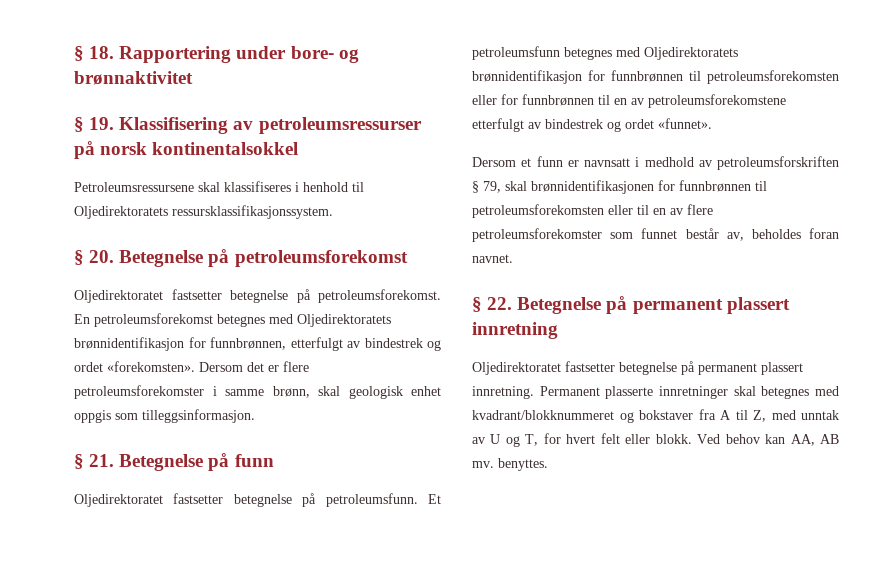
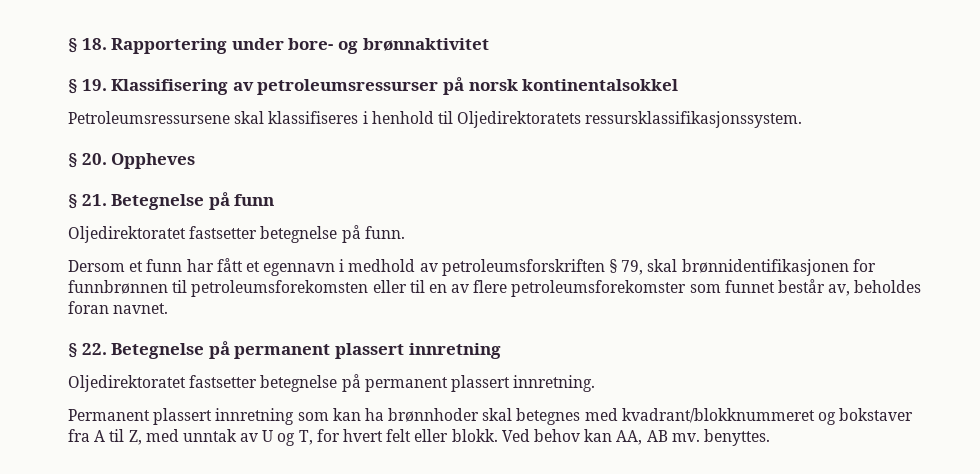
[119,249,408,267] [74,289,441,303] [74,313,391,327] [74,337,441,351] [74,361,309,372] [74,385,441,399] [74,409,255,423] Betegnelse på petroleumsforekomst // Oljedirektoratet fastsetter betegnelse på petroleumsforekomst. En petroleumsforekomst betegnes med Oljedirektoratets brønnidentifikasjon for funnbrønnen, etterfulgt av bindestrek og ordet «forekomsten». Dersom det er flere petroleumsforekomster i samme brønn, skal geologisk enhet oppgis som tilleggsinformasjon. -> [111,153,196,169] Oppheves
[325,493,441,507] [472,46,738,60] [472,70,839,84] [472,94,786,108] [472,118,712,132] petroleumsfunn. Et petroleumsfunn betegnes med Oljedirektoratets brønnidentifikasjon for funnbrønnen til petroleumsforekomsten eller for funnbrønnen til en av petroleumsforekomstene etterfulgt av bindestrek og ordet «funnet». -> [364,226,405,239] funn.
[567,158,630,167] er navnsatt -> [186,258,336,276] har fått et egennavn
[539,386,728,399] Permanent plasserte innretninger -> [68,408,480,425] // Permanent plassert innretning som kan ha brønnhoder

